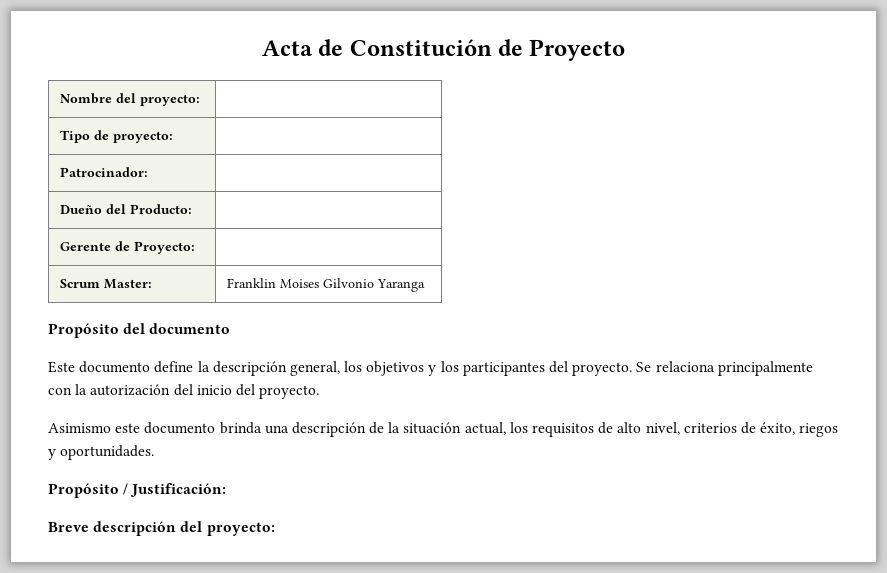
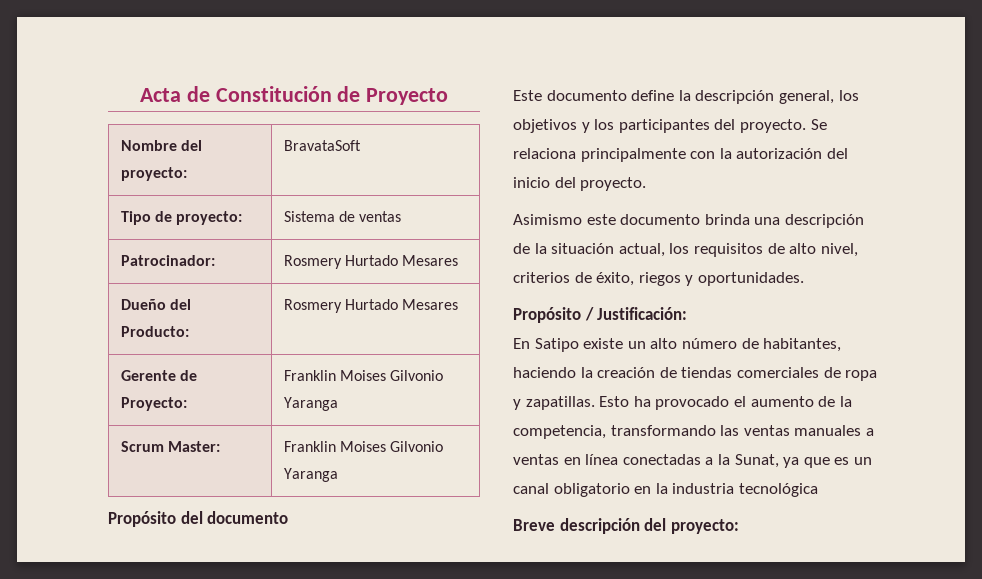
(201, 100) none -> [283,140,361,151] BravataSoft
[60,167,149,177] // Patrocinador: | -> [283,211,402,222] [120,255,215,266] [283,255,459,269] Sistema de ventas // Patrocinador: | Rosmery Hurtado Mesares
(193, 209) none -> [283,299,459,313] Rosmery Hurtado Mesares
(196, 247) none -> [283,370,444,381] [283,397,338,411] Franklin Moises Gilvonio Yaranga
(227, 490) none -> [513,338,842,352] [513,367,878,381] [513,396,852,410] [513,425,874,439] [513,454,872,468] [513,483,818,497] // En Satipo existe un alto número de habitantes, haciendo la creación de tiendas comerciales de ropa y zapatillas. Esto ha provocado el aumento de la competencia, transformando las ventas manuales a ventas en línea conectadas a la Sunat, ya que es un canal obligatorio en la industria tecnológica

